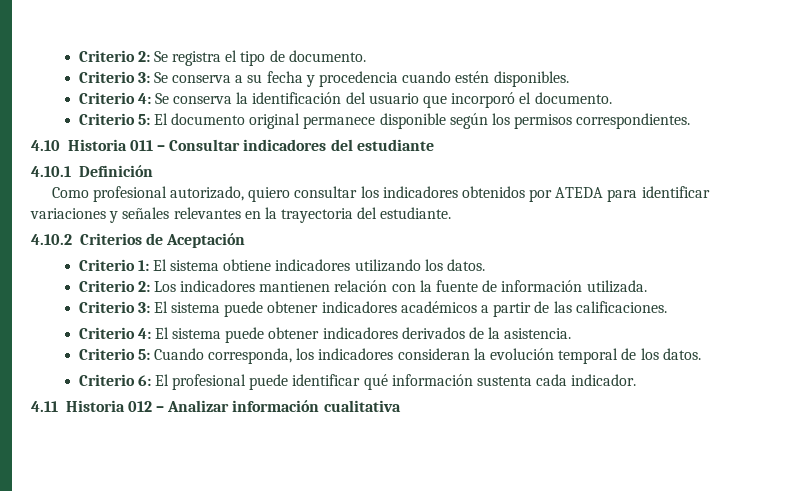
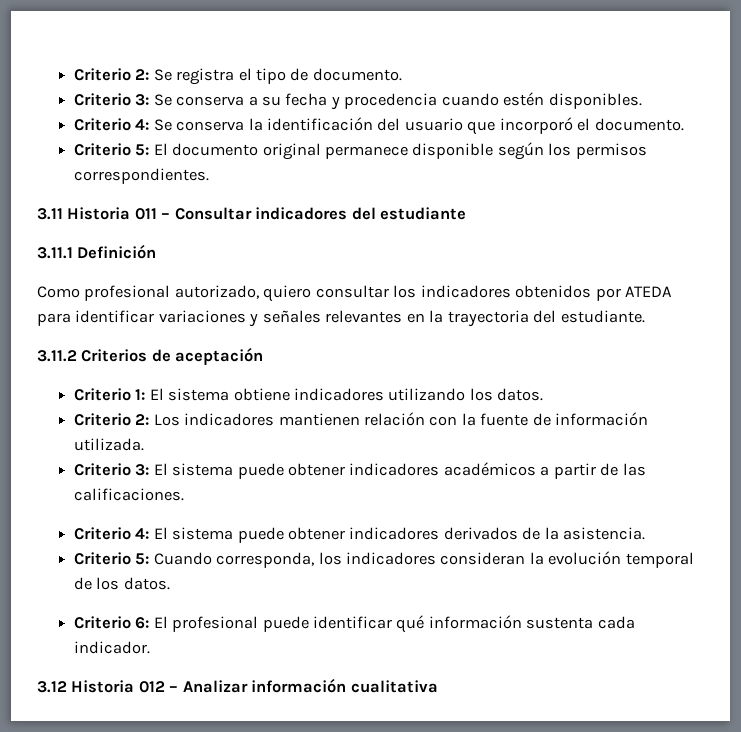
[31,140,60,151] 4.10 -> [37,208,63,220] 3.11
[31,166,71,177] 4.10.1 -> [37,247,73,259] 3.11.1
[31,234,72,245] 4.10.2 -> [37,350,77,362] 3.11.2
[166,233,246,248] Aceptación -> [175,347,264,365] aceptación
[31,401,58,412] 4.11 -> [37,681,67,693] 3.12

